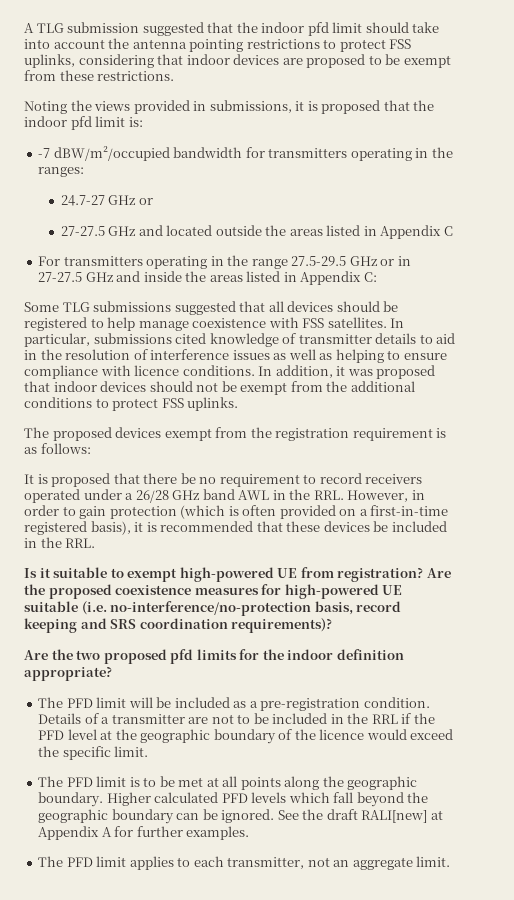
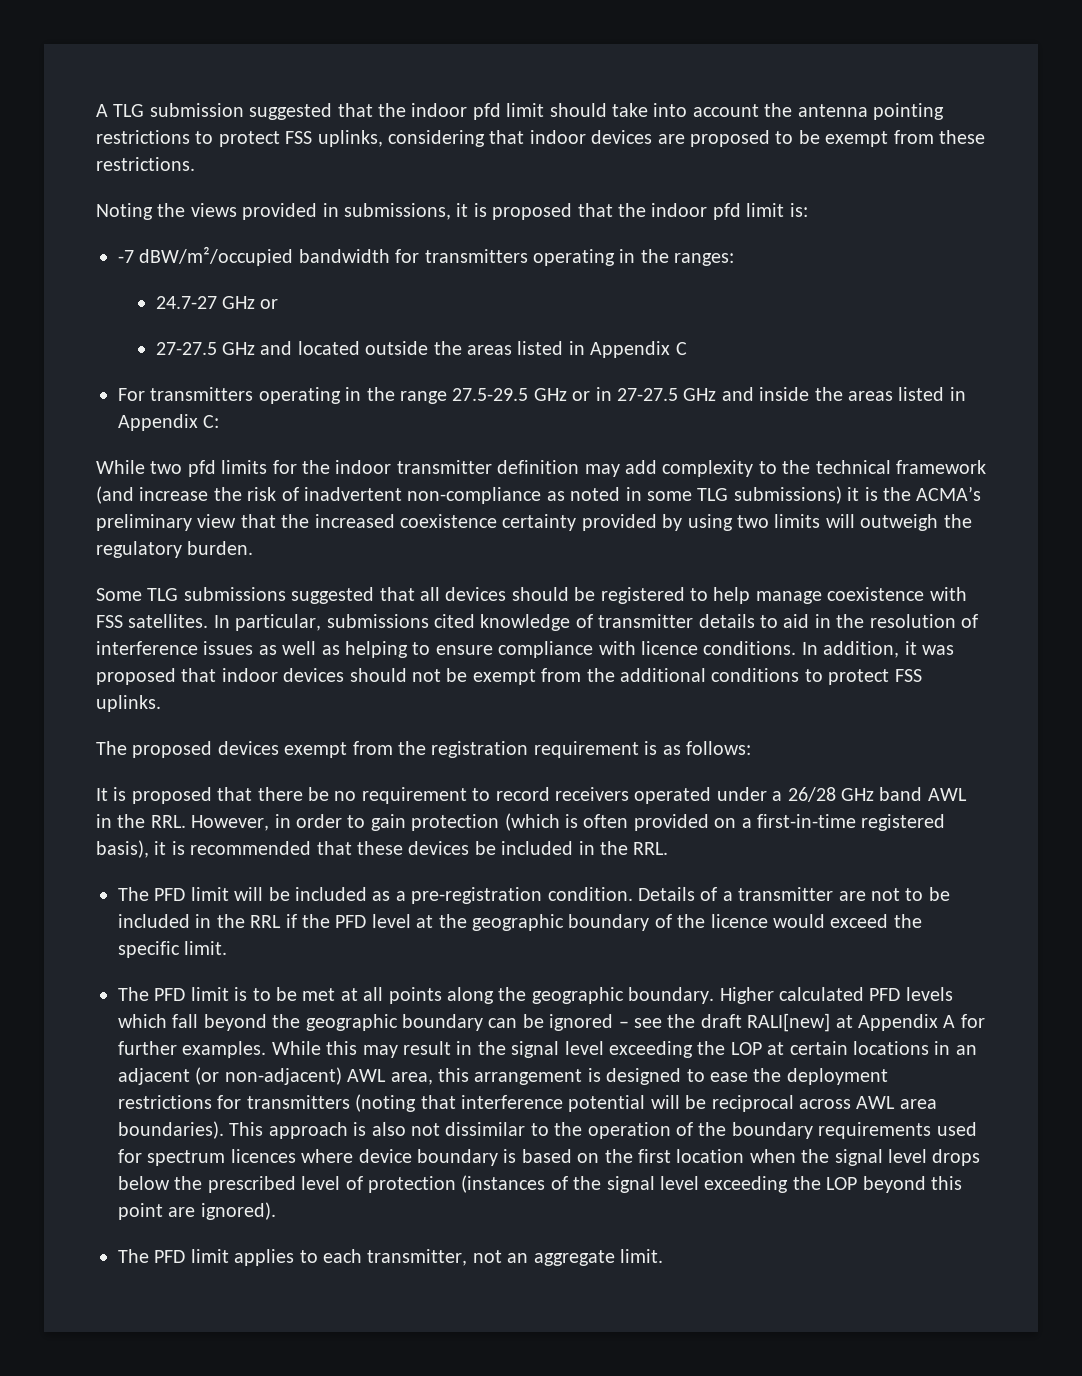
(377, 277) none -> [96,460,986,477] [96,486,982,504] [96,514,972,531] [96,541,254,558] // While two pfd limits for the indoor transmitter definition may add complexity to the technical framework (and increase the risk of inadvertent non-compliance as noted in some TLG submissions) it is the ACMA’s preliminary view that the increased coexistence certainty provided by using two limits will outweigh the regulatory burden.
[24,567,451,582] [24,584,403,599] [24,601,402,616] [24,618,333,633] [24,649,404,664] [24,666,112,681] // Is it suitable to exempt high-powered UE from registration? Are the proposed coexistence measures for high-powered UE suitable (i.e. no-interference/no-protection basis, record keeping and SRS coordination requirements)? // Are the two proposed pfd limits for the indoor definition appropriate? -> (669, 848) none
[221,809,299,823] ignored. See -> [549,1014,662,1031] ignored – see
(250, 833) none -> [271,1041,977,1058] [118,1067,888,1085] [118,1094,937,1112] [118,1121,977,1139] [118,1149,981,1166] [118,1175,962,1193] [118,1202,276,1220] While this may result in the signal level exceeding the LOP at certain locations in an adjacent (or non-adjacent) AWL area, this arrangement is designed to ease the deployment restrictions for transmitters (noting that interference potential will be reciprocal across AWL area boundaries). This approach is also not dissimilar to the operation of the boundary requirements used for spectrum licences where device boundary is based on the first location when the signal level drops below the prescribed level of protection (instances of the signal level exceeding the LOP beyond this point are ignored).

